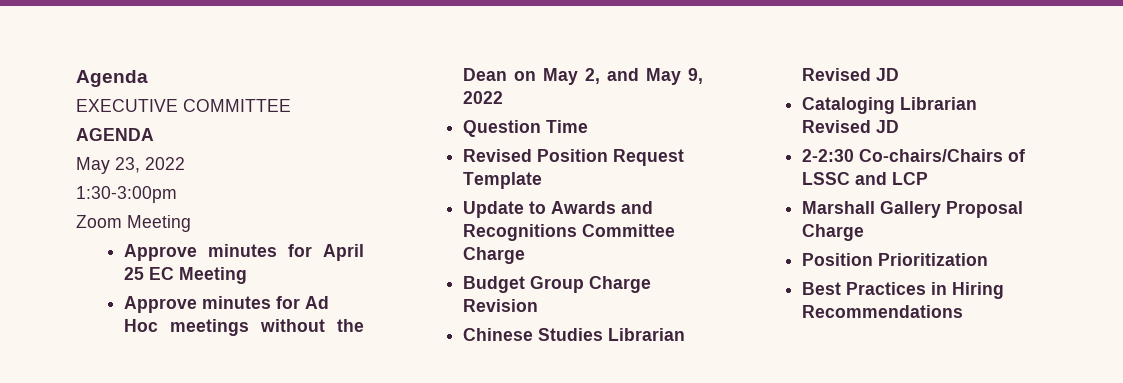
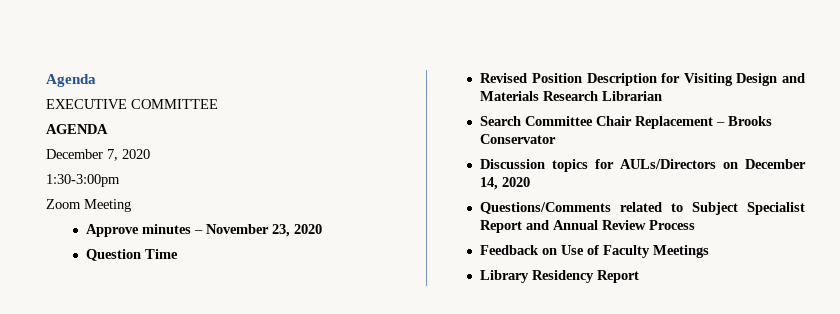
[76,157,185,174] May 23, 2022 -> [46,149,150,161] December 7, 2020
[287,244,364,261] [123,267,247,284] [123,296,329,313] [123,319,364,336] [462,68,703,85] [462,91,503,104] [462,120,588,137] [462,149,684,166] [462,172,542,189] [462,201,653,218] [462,224,675,241] [462,247,525,264] [462,276,651,293] [462,299,538,312] [462,328,685,341] [801,68,899,81] [801,97,977,114] [801,120,899,133] [801,149,1025,162] [801,172,928,185] [801,201,1023,218] [801,224,864,241] [801,253,988,266] [801,282,1004,299] [801,305,963,318] for April 25 EC Meeting // Approve minutes for Ad Hoc meetings without the Dean on May 2, and May 9, 2022 // Question Time // Revised Position Request Template // Update to Awards and Recognitions Committee Charge // Budget Group Charge Revision // Chinese Studies Librarian Revised JD // Cataloging Librarian Revised JD // 2-2:30 Co-chairs/Chairs of LSSC and LCP // Marshall Gallery Proposal Charge // Position Prioritization // Best Practices in Hiring Recommendations -> [194,224,323,237] [86,249,179,261] [480,73,805,86] [480,91,663,101] [480,116,773,129] [480,134,557,144] [480,159,806,172] [480,177,531,190] [480,202,805,215] [480,220,696,233] [480,245,710,258] [480,270,640,283] – November 23, 2020 // Question Time // Revised Position Description for Visiting Design and Materials Research Librarian // Search Committee Chair Replacement – Brooks Conservator // Discussion topics for AULs/Directors on December 14, 2020 // Questions/Comments related to Subject Specialist Report and Annual Review Process // Feedback on Use of Faculty Meetings // Library Residency Report

